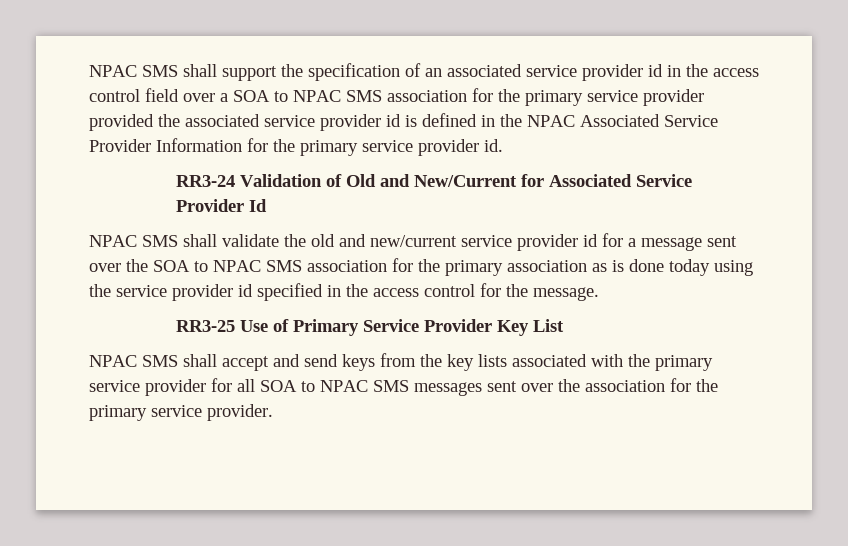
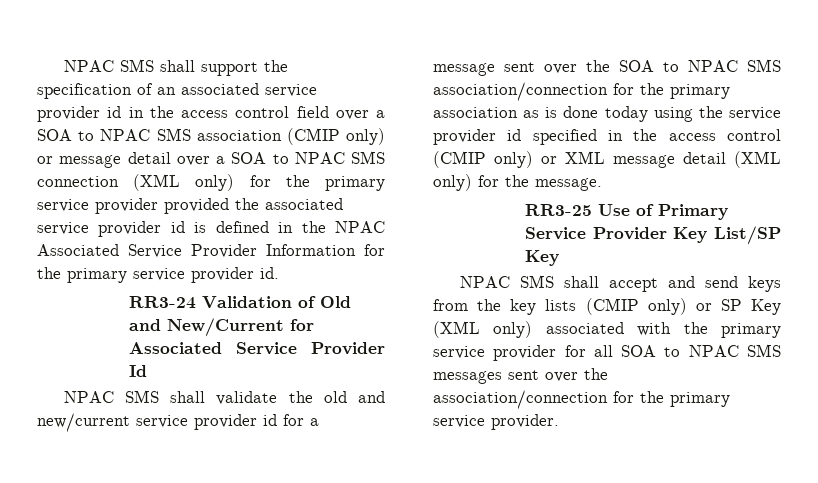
(467, 96) none -> [286,128,385,145] [37,151,385,168] [37,174,235,191] (CMIP only) or message detail over a SOA to NPAC SMS connection (XML only)
[307,260,387,272] association -> [433,82,608,101] association/connection
(475, 290) none -> [433,151,781,168] [433,174,472,191] (CMIP only) or XML message detail (XML only)
[532,319,564,332] List -> [714,226,781,245] [525,250,560,266] List/SP Key
(507, 360) none -> [585,298,781,315] [433,321,533,338] (CMIP only) or SP Key (XML only)
[585,380,665,392] association -> [433,390,608,409] association/connection

